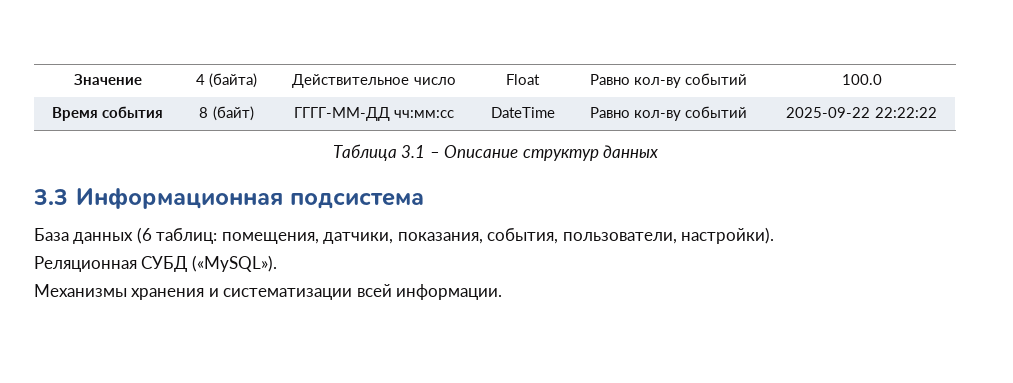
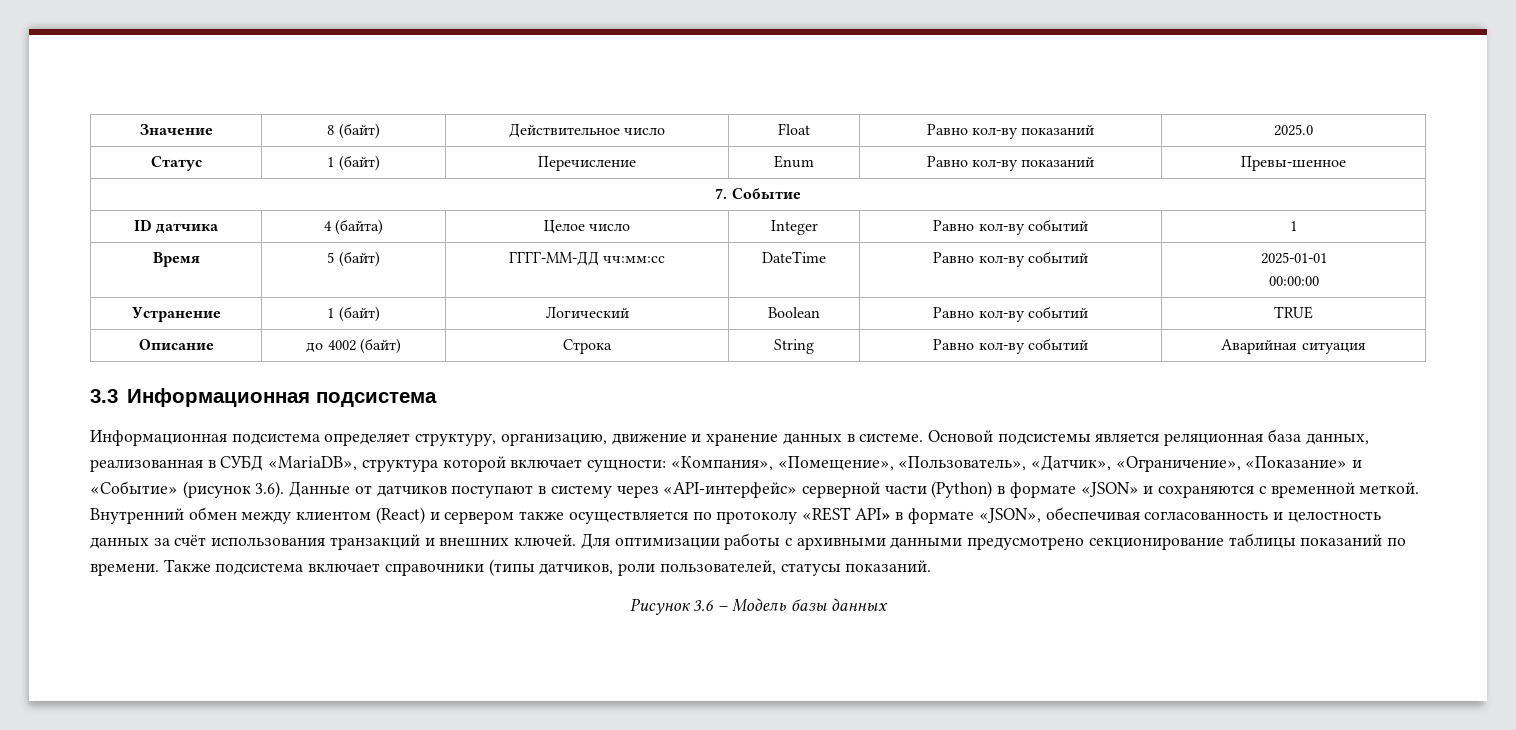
[195,73,258,88] 4 (байта) -> [327,123,380,139] 8 (байт)
[589,73,748,88] [841,74,882,85] | Равно кол-ву событий | 100.0 -> [926,124,1095,139] [1274,124,1313,136] [150,156,202,171] [327,155,380,171] [538,156,636,171] [774,155,814,168] [926,156,1095,171] [1241,156,1346,171] [715,188,801,199] [133,219,220,234] [323,219,384,235] [543,220,631,234] [770,220,818,235] [933,219,1088,235] [1290,221,1297,231] | Равно кол-ву показаний | 2025.0 // Статус | 1 (байт) | Перечисление | Enum | Равно кол-ву показаний | Превы-шенное // 7. Событие // ID датчика | 4 (байта) | Целое число | Integer | Равно кол-ву событий | 1
[102,106,164,118] [199,107,209,118] события | 8 -> [327,252,335,263] | 5
[786,107,937,118] [332,144,659,161] [33,188,424,209] [34,227,775,244] [34,255,277,272] [34,284,503,300] 2025-09-22 22:22:22 // Таблица 3.1 – Описание структур данных // 3.3 Информационная подсистема // База данных (6 таблиц: помещения, датчики, показания, события, пользователи, настройки). // Реляционная СУБД («MySQL»). // Механизмы хранения и систематизации всей информации. -> [1260,252,1327,264] [1268,276,1319,286] [131,307,221,322] [327,306,380,322] [545,306,629,318] [768,307,820,318] [933,306,1088,322] [1274,306,1313,319] [138,339,214,350] [306,338,401,354] [563,339,612,354] [774,339,814,354] [933,338,1088,354] [1221,339,1366,354] [90,388,437,407] [90,429,1369,446] [90,455,1363,472] [90,481,1420,498] [90,507,1381,524] [90,533,1407,550] [90,559,932,576] [629,598,889,615] 2025-01-01 // 00:00:00 // Устранение | 1 (байт) | Логический | Boolean | Равно кол-ву событий | TRUE // Описание | до 4002 (байт) | Строка | String | Равно кол-ву событий | Аварийная ситуация // 3.3 Информационная подсистема // Информационная подсистема определяет структуру, организацию, движение и хранение данных в системе. Основой подсистемы является реляционная база данных, реализованная в СУБД «MariaDB», структура которой включает сущности: «Компания», «Помещение», «Пользователь», «Датчик», «Ограничение», «Показание» и «Событие» (рисунок 3.6). Данные от датчиков поступают в систему через «API-интерфейс» серверной части (Python) в формате «JSON» и сохраняются с временной меткой. Внутренний обмен между клиентом (React) и сервером также осуществляется по протоколу «REST API» в формате «JSON», обеспечивая согласованность и целостность данных за счёт использования транзакций и внешних ключей. Для оптимизации работы с архивными данными предусмотрено секционирование таблицы показаний по времени. Также подсистема включает справочники (типы датчиков, роли пользователей, статусы показаний. // Рисунок 3.6 – Модель базы данных

